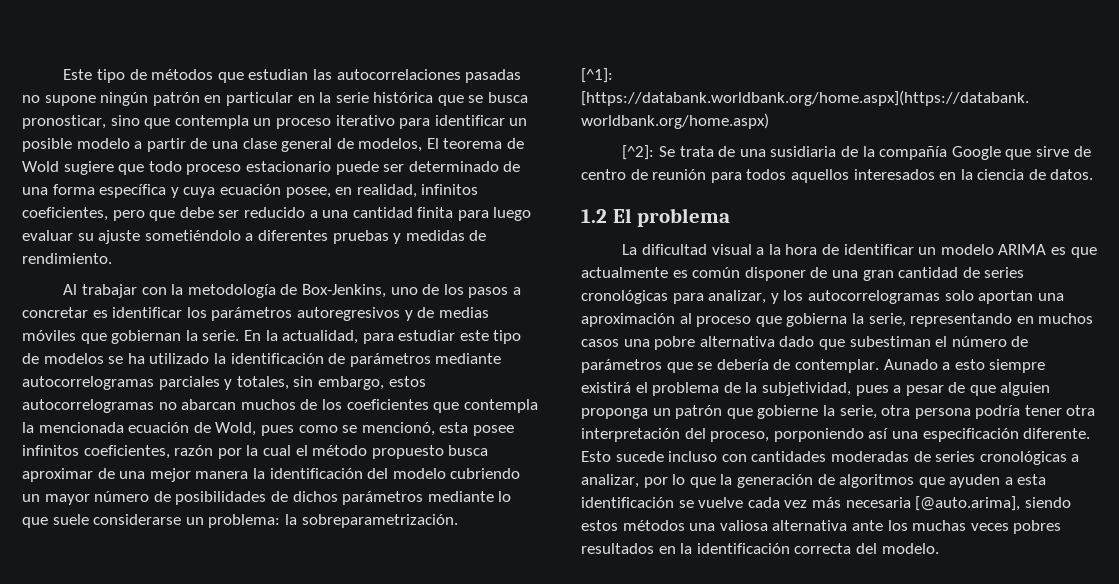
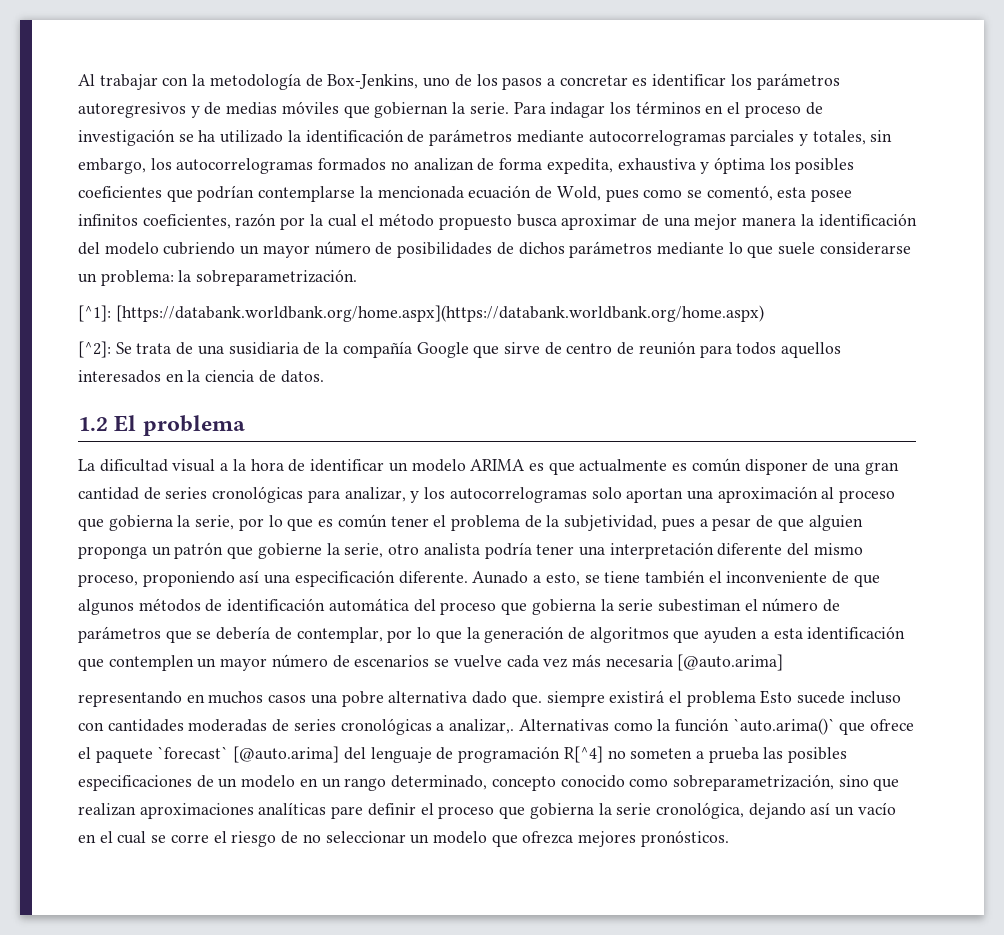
[63,69,522,83] [22,92,529,106] [22,115,528,129] [22,138,525,152] [22,161,521,175] [22,184,479,198] [22,207,532,221] [22,230,487,244] [22,253,112,264] Este tipo de métodos que estudian las autocorrelaciones pasadas no supone ningún patrón en particular en la serie histórica que se busca pronosticar, sino que contempla un proceso iterativo para identificar un posible modelo a partir de una clase general de modelos, El teorema de Wold sugiere que todo proceso estacionario puede ser determinado de una forma específica y cuya ecuación posee, en realidad, infinitos coeficientes, pero que debe ser reducido a una cantidad finita para luego evaluar su ajuste sometiéndolo a diferentes pruebas y medidas de rendimiento. // -> (78, 80) none
[243,330,522,344] [22,353,104,364] En la actualidad, para estudiar este tipo de modelos -> [513,101,823,118] [78,129,175,146] Para indagar los términos en el proceso de investigación
[388,376,426,387] [22,399,538,413] estos autocorrelogramas no abarcan muchos de los coeficientes que contempla -> [150,157,855,174] [78,185,356,202] los autocorrelogramas formados no analizan de forma expedita, exhaustiva y óptima los posibles coeficientes que podrían contemplarse
[361,422,435,436] mencionó, -> [706,185,773,201] comentó,
[910,313,1094,327] [581,336,1029,350] [581,359,1046,373] [581,382,631,393] representando en muchos casos una pobre alternativa dado que subestiman el número de parámetros que se debería de contemplar. Aunado a esto siempre existirá -> [238,514,429,531] por lo que es común tener
[881,405,1096,419] [581,428,1091,442] [581,451,1080,465] [581,474,639,488] otra persona podría tener otra interpretación del proceso, porponiendo así una especificación diferente. Esto sucede incluso con cantidades moderadas de series cronológicas a analizar, -> [388,542,863,559] [78,570,880,587] [78,598,841,615] [78,626,383,643] otro analista podría tener una interpretación diferente del mismo proceso, proponiendo así una especificación diferente. Aunado a esto, se tiene también el inconveniente de que algunos métodos de identificación automática del proceso que gobierna la serie subestiman el número de parámetros que se debería de contemplar,
(674, 502) none -> [78,654,430,671] que contemplen un mayor número de escenarios
[915,496,1071,511] [581,520,1062,534] [581,543,939,554] [@auto.arima], siendo estos métodos una valiosa alternativa ante los muchas veces pobres resultados en la identificación correcta del modelo. -> [677,654,784,671] [78,690,901,707] [78,718,915,735] [78,746,848,763] [78,774,900,791] [78,802,896,819] [78,830,729,847] [@auto.arima] // representando en muchos casos una pobre alternativa dado que. siempre existirá el problema Esto sucede incluso con cantidades moderadas de series cronológicas a analizar,. Alternativas como la función `auto.arima()` que ofrece el paquete `forecast` [@auto.arima] del lenguaje de programación R[^4] no someten a prueba las posibles especificaciones de un modelo en un rango determinado, concepto conocido como sobreparametrización, sino que realizan aproximaciones analíticas pare definir el proceso que gobierna la serie cronológica, dejando así un vacío en el cual se corre el riesgo de no seleccionar un modelo que ofrezca mejores pronósticos.

